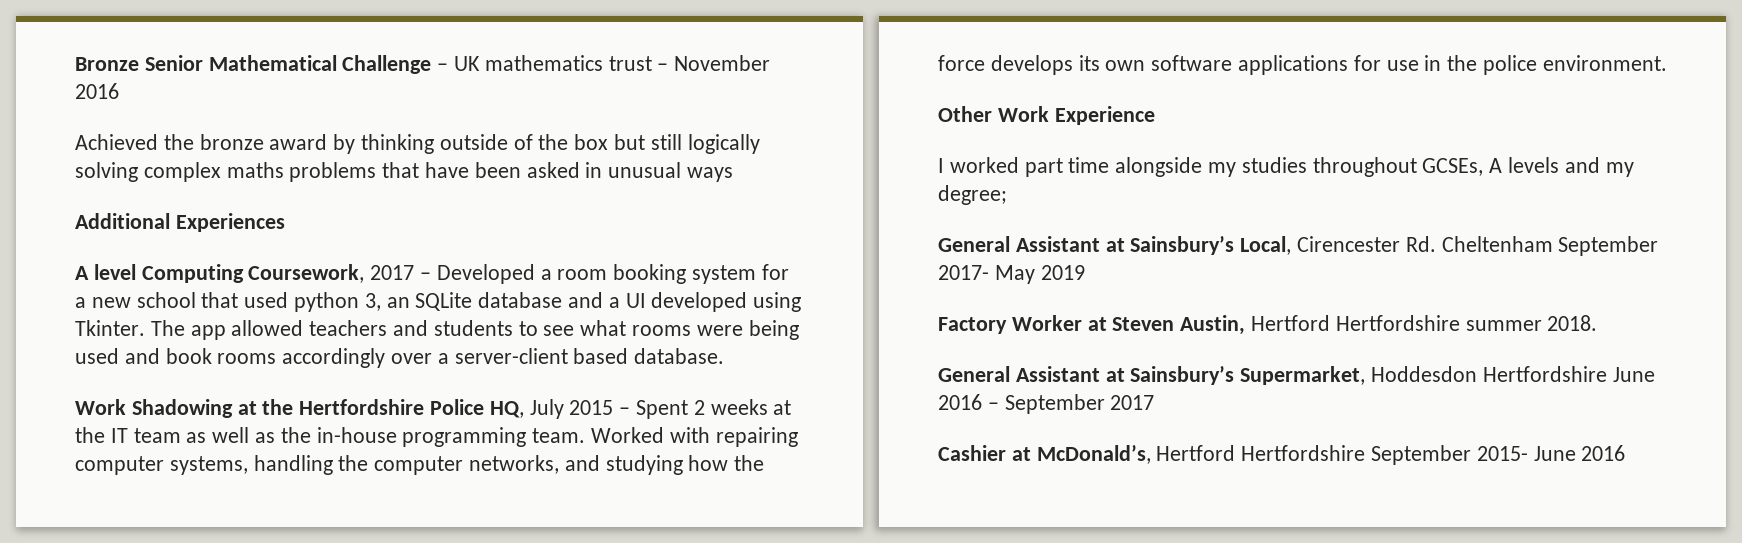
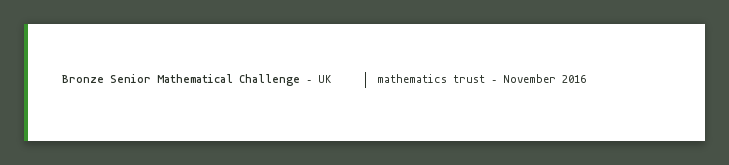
[75,134,760,154] [75,162,734,182] [75,213,285,232] [75,264,789,284] [75,292,802,312] [75,320,799,340] [75,348,725,368] [75,399,792,419] [75,427,798,447] [75,455,765,475] [938,55,1667,75] [938,106,1155,125] [938,157,1634,177] [938,185,1007,205] [938,236,1659,256] [938,265,1085,284] [938,315,1598,335] [938,366,1655,385] [938,394,1155,414] [938,445,1626,465] // Achieved the bronze award by thinking outside of the box but still logically solving complex maths problems that have been asked in unusual ways // Additional Experiences // A level Computing Coursework, 2017 – Developed a room booking system for a new school that used python 3, an SQLite database and a UI developed using Tkinter. The app allowed teachers and students to see what rooms were being used and book rooms accordingly over a server-client based database. // Work Shadowing at the Hertfordshire Police HQ, July 2015 – Spent 2 weeks at the IT team as well as the in-house programming team. Worked with repairing computer systems, handling the computer networks, and studying how the force develops its own software applications for use in the police environment. // Other Work Experience // I worked part time alongside my studies throughout GCSEs, A levels and my degree; // General Assistant at Sainsbury’s Local, Cirencester Rd. Cheltenham September 2017- May 2019 // Factory Worker at Steven Austin, Hertford Hertfordshire summer 2018. // General Assistant at Sainsbury’s Supermarket, Hoddesdon Hertfordshire June 2016 – September 2017 // Cashier at McDonald’s, Hertford Hertfordshire September 2015- June 2016 -> (586, 79) none

